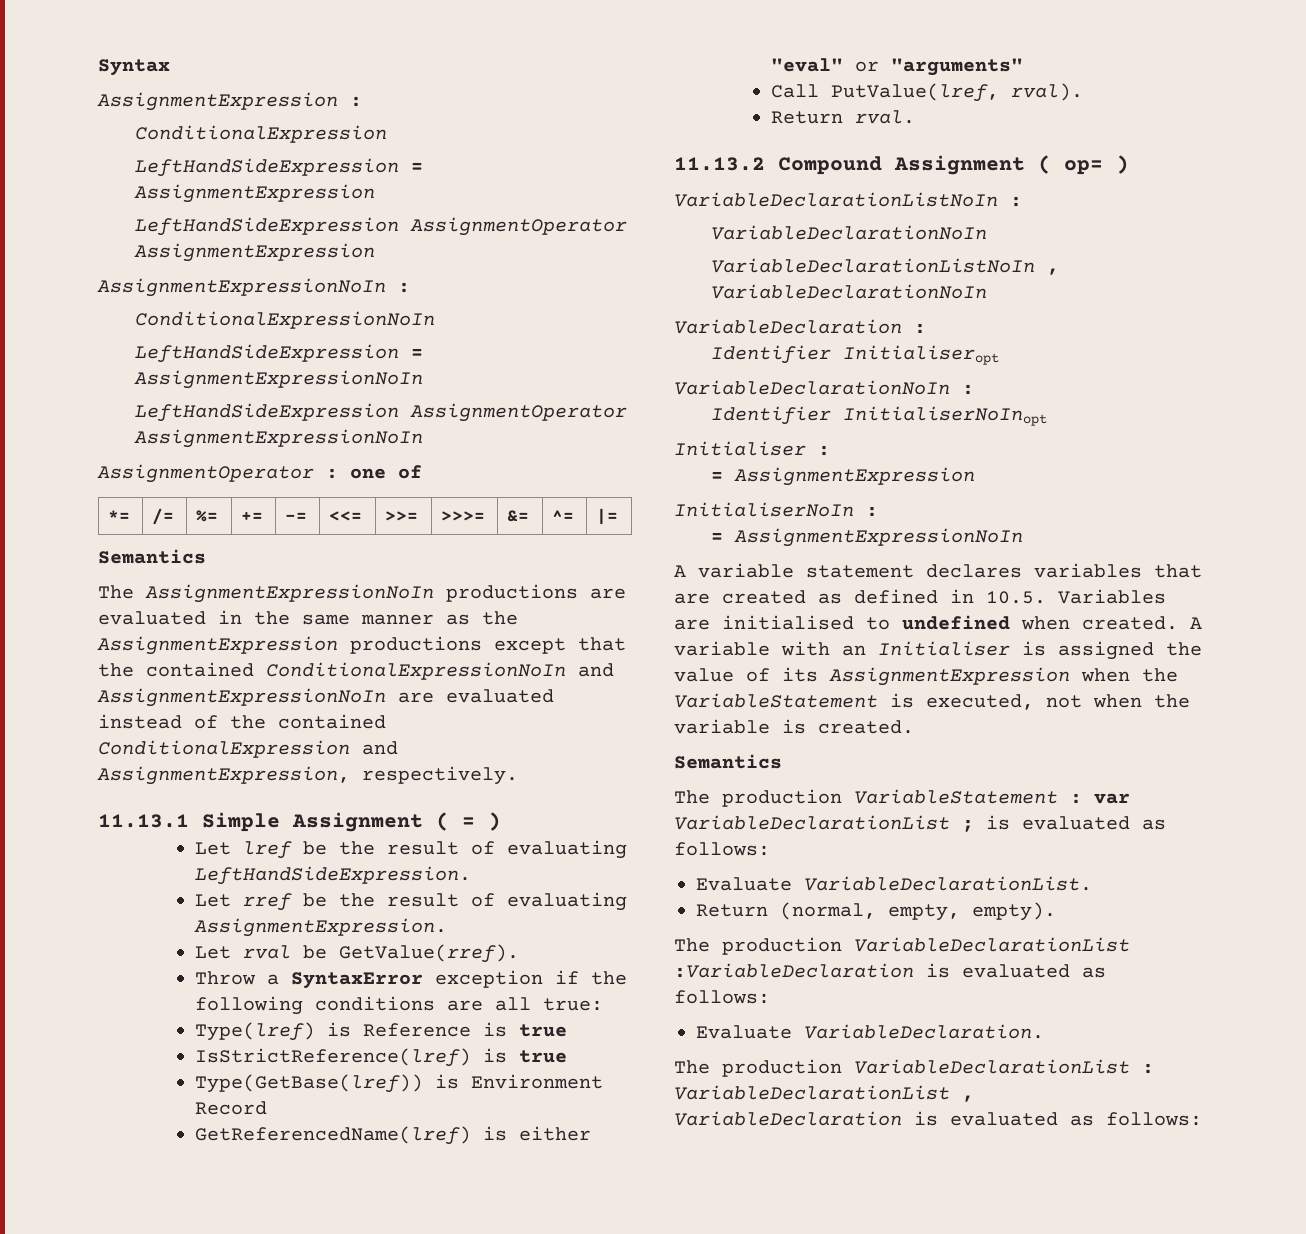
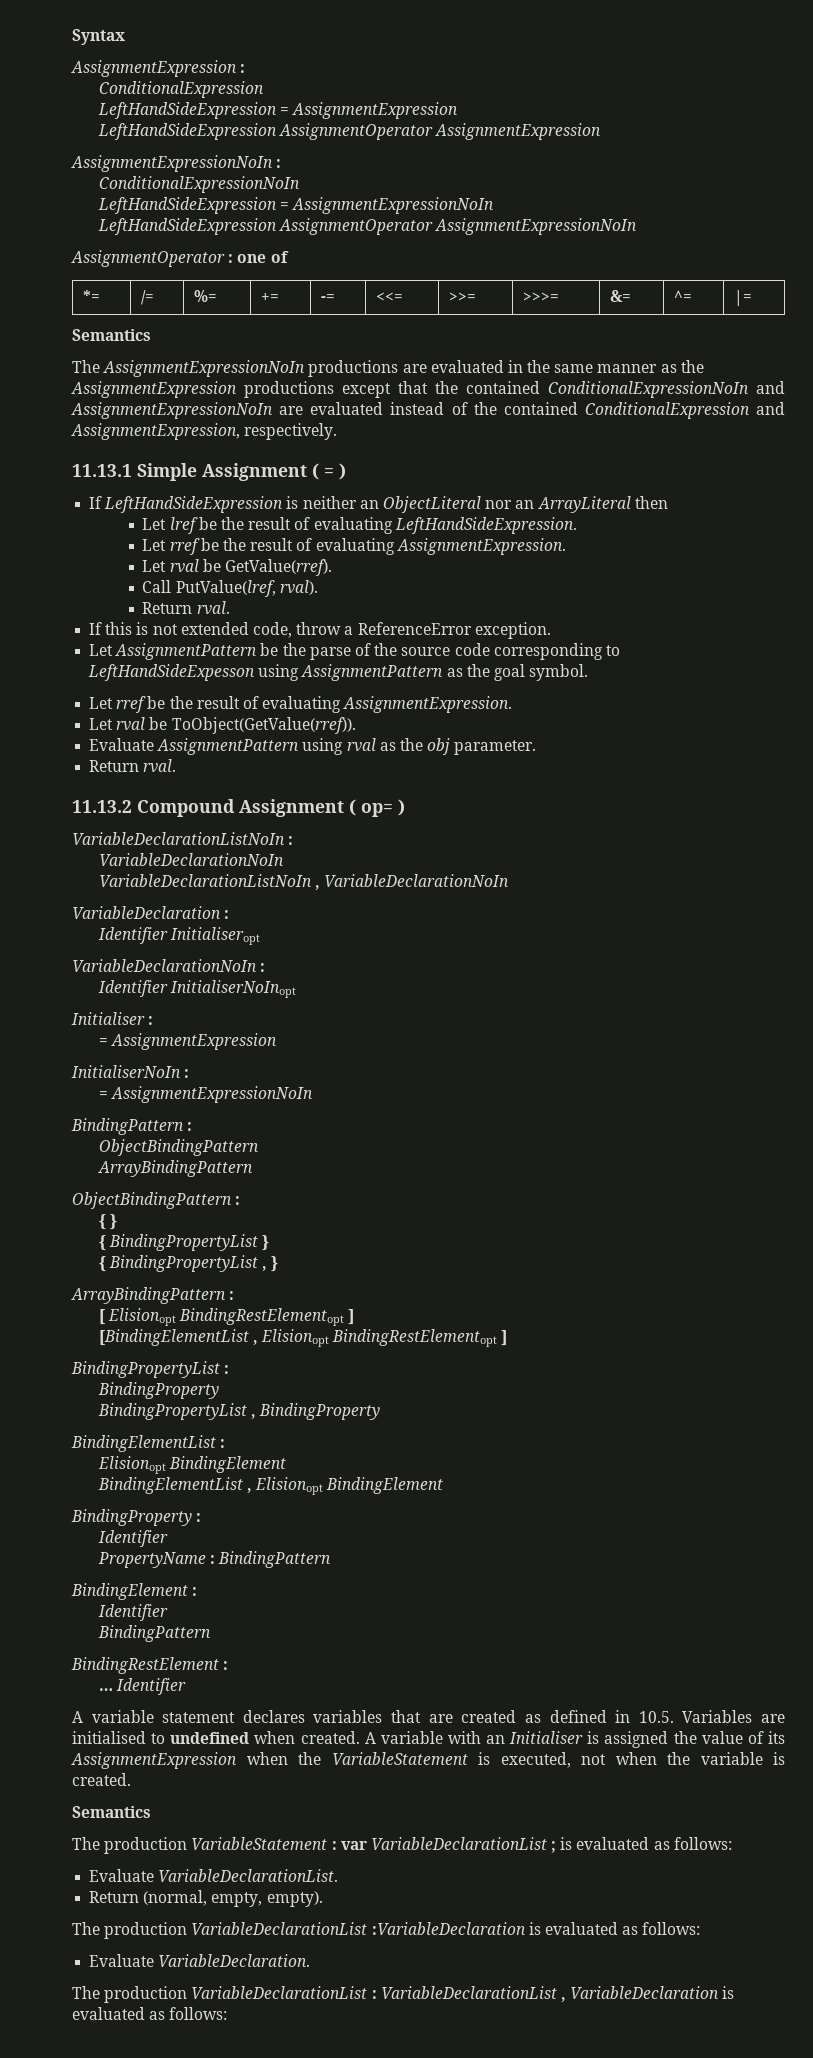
(501, 821) none -> [89,496,668,513] // If LeftHandSideExpression is neither an ObjectLiteral nor an ArrayLiteral then
[194,970,627,989] [194,996,603,1015] [194,1022,567,1041] [194,1048,567,1067] [194,1074,603,1093] [194,1101,267,1115] [194,1126,591,1145] [770,58,1023,76] // Throw a SyntaxError exception if the following conditions are all true: // Type(lref) is Reference is true // IsStrictReference(lref) is true // Type(GetBase(lref)) is Environment Record // GetReferencedName(lref) is either "eval" or "arguments" -> (333, 567) none
(915, 117) none -> [89,622,551,639] [89,643,620,660] [88,664,589,681] [89,696,513,713] [89,717,356,734] [89,738,537,755] [89,759,177,773] // If this is not extended code, throw a ReferenceError exception. // Let AssignmentPattern be the parse of the source code corresponding to LeftHandSideExpesson using AssignmentPattern as the goal symbol. // Let rref be the result of evaluating AssignmentExpression. // Let rval be ToObject(GetValue(rref)). // Evaluate AssignmentPattern using rval as the obj parameter. // Return rval.
(1024, 537) none -> [71,1118,193,1135] [98,1139,259,1156] [97,1160,253,1177] [72,1192,241,1209] [98,1214,117,1230] [98,1234,270,1251] [98,1255,279,1272] [71,1287,235,1304] [98,1308,355,1326] [98,1329,508,1347] [71,1361,230,1378] [97,1382,219,1399] [97,1403,381,1420] [71,1435,226,1452] [97,1456,286,1474] [97,1477,444,1495] [71,1509,202,1526] [97,1530,168,1547] [97,1551,332,1568] [71,1583,198,1600] [97,1604,168,1621] [97,1625,211,1642] [71,1657,229,1674] [98,1678,186,1695] // BindingPattern : // ObjectBindingPattern // ArrayBindingPattern // ObjectBindingPattern : // { } // { BindingPropertyList } // { BindingPropertyList , } // ArrayBindingPattern : // [ Elisionopt BindingRestElementopt ] // [BindingElementList , Elisionopt BindingRestElementopt ] // BindingPropertyList : // BindingProperty // BindingPropertyList , BindingProperty // BindingElementList : // Elisionopt BindingElement // BindingElementList , Elisionopt BindingElement // BindingProperty : // Identifier // PropertyName : BindingPattern // BindingElement : // Identifier // BindingPattern // BindingRestElement : // … Identifier

